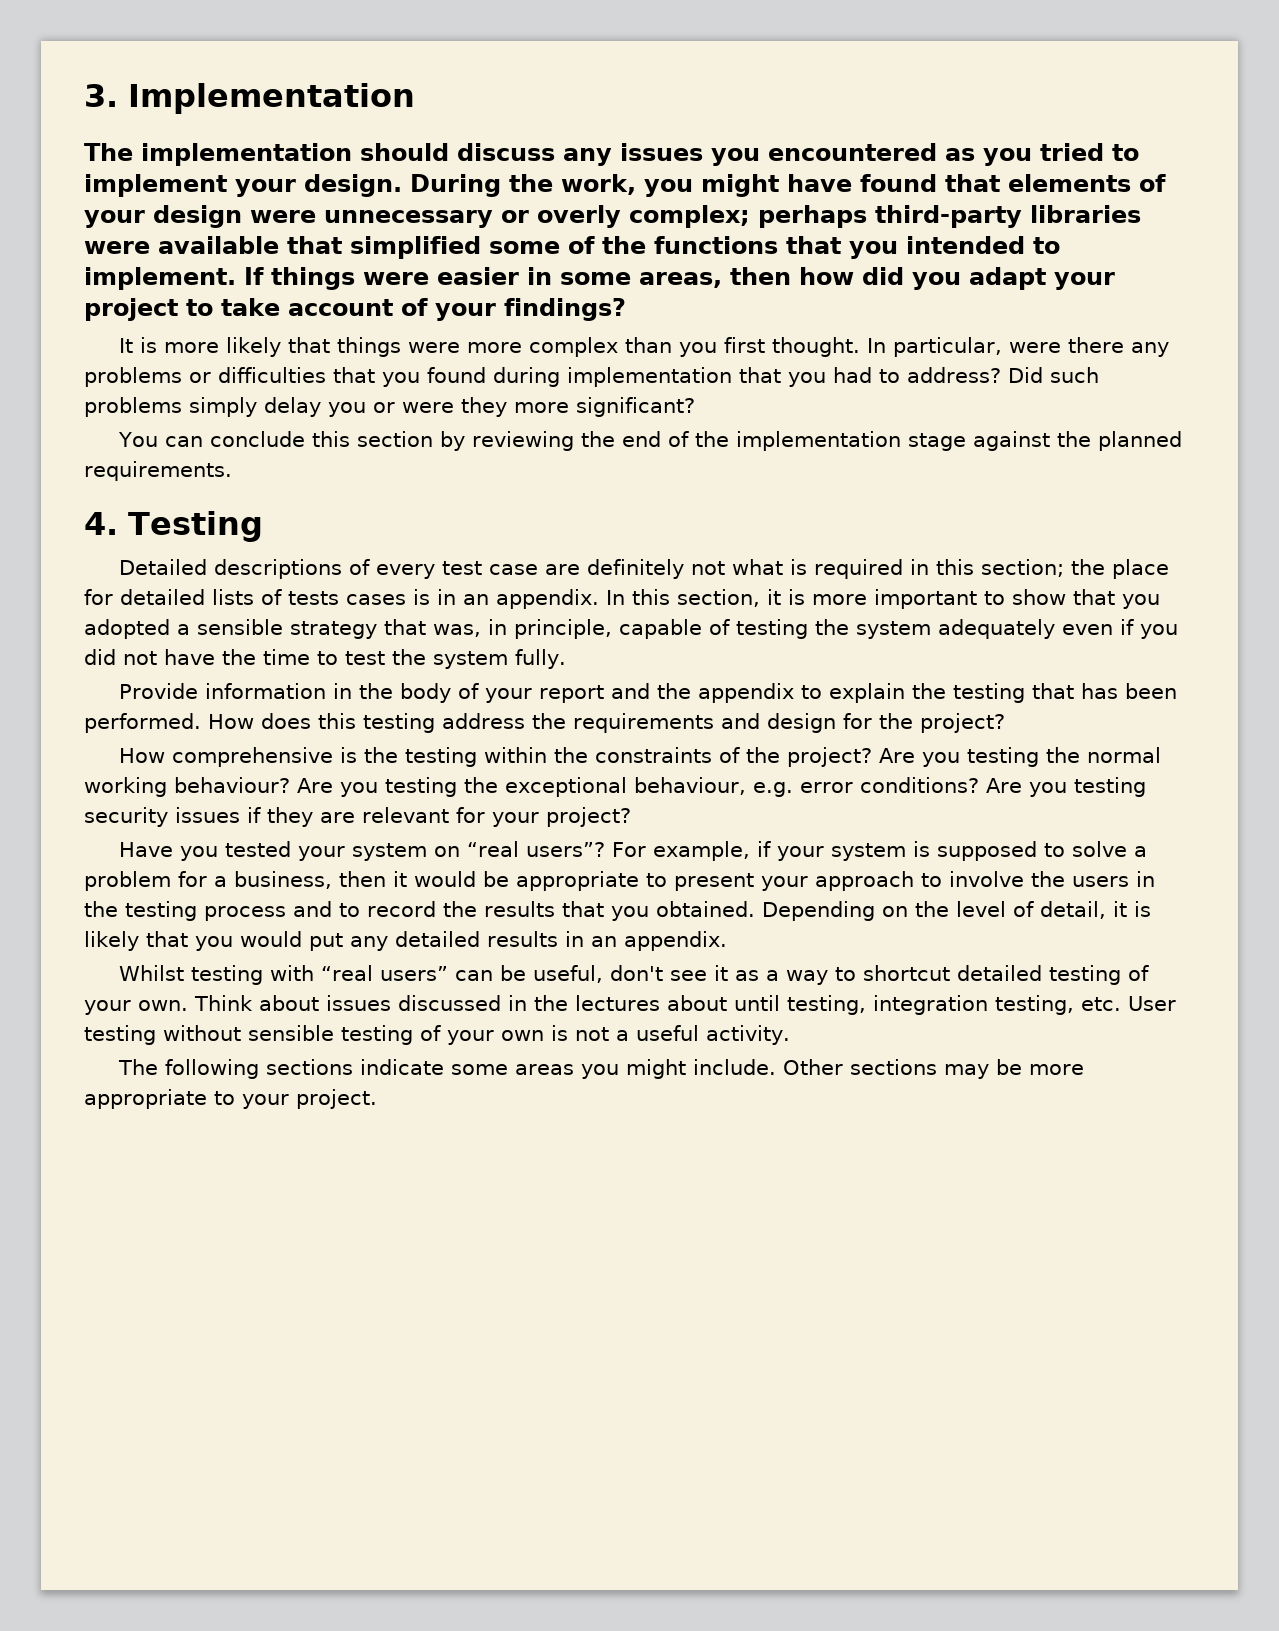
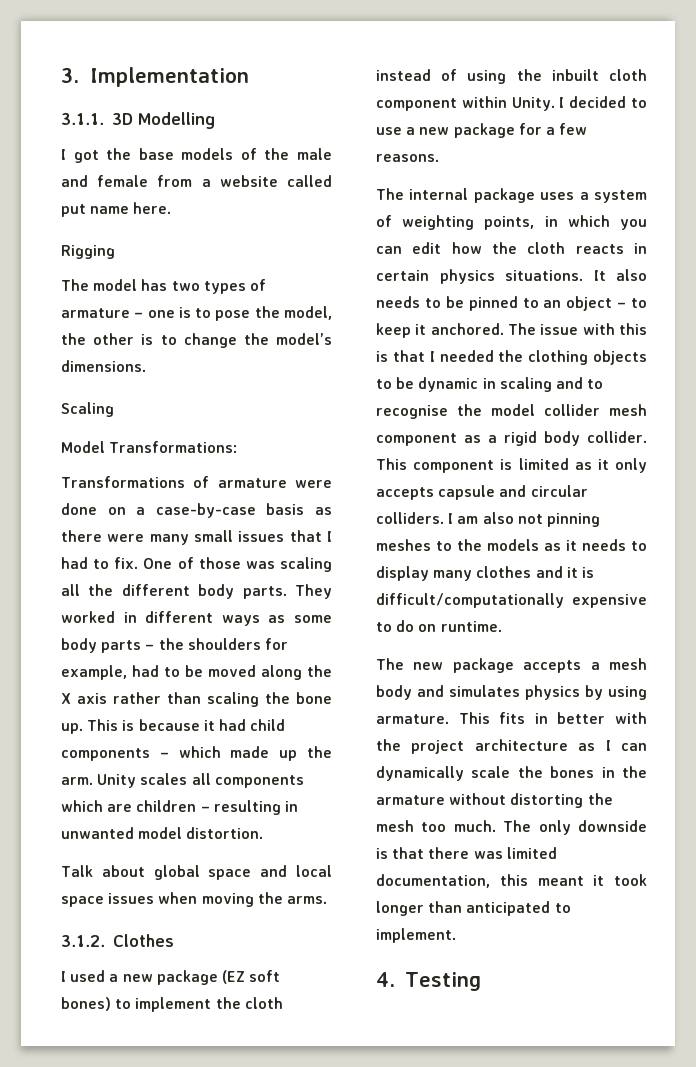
[84,143,1139,166] [84,174,1166,197] [84,205,1141,228] [84,236,1060,259] [84,267,1115,290] [84,298,626,321] [118,337,1169,357] [84,367,1099,387] [84,397,695,417] [117,431,1182,451] [84,461,232,481] [84,511,264,542] [118,559,1169,579] [84,589,1160,609] [84,619,1178,639] [84,649,566,669] [118,683,1177,703] [84,713,1005,733] [118,747,1161,767] [84,777,1146,797] [84,807,631,827] [118,841,1147,861] [84,871,1155,891] [84,901,1151,921] [84,931,727,951] [118,965,1149,985] [84,995,1176,1015] [84,1025,790,1045] [117,1059,1084,1079] [84,1089,377,1109] The implementation should discuss any issues you encountered as you tried to implement your design. During the work, you might have found that elements of your design were unnecessary or overly complex; perhaps third-party libraries were available that simplified some of the functions that you intended to implement. If things were easier in some areas, then how did you adapt your project to take account of your findings? // It is more likely that things were more complex than you first thought. In particular, were there any problems or difficulties that you found during implementation that you had to address? Did such problems simply delay you or were they more significant? // You can conclude this section by reviewing the end of the implementation stage against the planned requirements. // 4. Testing // Detailed descriptions of every test case are definitely not what is required in this section; the place for detailed lists of tests cases is in an appendix. In this section, it is more important to show that you adopted a sensible strategy that was, in principle, capable of testing the system adequately even if you did not have the time to test the system fully. // Provide information in the body of your report and the appendix to explain the testing that has been performed. How does this testing address the requirements and design for the project? // How comprehensive is the testing within the constraints of the project? Are you testing the normal working behaviour? Are you testing the exceptional behaviour, e.g. error conditions? Are you testing security issues if they are relevant for your project? // Have you tested your system on “real users”? For example, if your system is supposed to solve a problem for a business, then it would be appropriate to present your approach to involve the users in the testing process and to record the results that you obtained. Depending on the level of detail, it is likely that you would put any detailed results in an appendix. // Whilst testing with “real users” can be useful, don't see it as a way to shortcut detailed testing of your own. Think about issues discussed in the lectures about until testing, integration testing, etc. User testing without sensible testing of your own is not a useful activity. // The following sections indicate some areas you might include. Other sections may be more appropriate to your project. -> [61,112,215,129] [61,148,332,163] [61,175,332,187] [61,202,172,217] [61,245,115,259] [61,279,266,294] [61,306,332,321] [61,333,332,348] [61,360,146,372] [61,402,114,417] [61,441,238,453] [61,476,332,488] [61,503,332,518] [61,530,332,545] [61,557,332,572] [61,584,332,599] [61,611,332,626] [61,638,288,653] [61,665,332,680] [61,692,332,707] [61,719,286,734] [61,746,332,761] [61,773,304,788] [61,800,298,815] [61,827,264,839] [61,865,332,880] [61,892,327,907] [61,934,174,947] [61,970,281,985] [61,997,283,1012] [376,69,647,84] [376,96,647,111] [376,123,588,138] [376,154,439,162] [376,188,647,203] [376,215,647,230] [376,242,647,254] [376,269,647,284] [376,296,647,311] [376,323,647,338] [376,350,647,365] [376,377,604,392] [376,404,647,419] [376,431,647,446] [376,458,647,473] [376,485,588,500] [376,512,600,527] [376,539,647,551] [376,566,594,581] [376,593,647,608] [376,620,502,632] [376,658,647,673] [376,685,647,700] [376,712,647,724] [376,739,647,754] [376,766,647,781] [376,793,613,808] [376,820,647,835] [376,847,557,859] [376,874,647,888] [376,901,571,916] [376,928,456,943] [376,972,481,991] 3.1.1. 3D Modelling // I got the base models of the male and female from a website called put name here. // Rigging // The model has two types of armature – one is to pose the model, the other is to change the model’s dimensions. // Scaling // Model Transformations: // Transformations of armature were done on a case-by-case basis as there were many small issues that I had to fix. One of those was scaling all the different body parts. They worked in different ways as some body parts – the shoulders for example, had to be moved along the X axis rather than scaling the bone up. This is because it had child components – which made up the arm. Unity scales all components which are children – resulting in unwanted model distortion. // Talk about global space and local space issues when moving the arms. // 3.1.2. Clothes // I used a new package (EZ soft bones) to implement the cloth instead of using the inbuilt cloth component within Unity. I decided to use a new package for a few reasons. // The internal package uses a system of weighting points, in which you can edit how the cloth reacts in certain physics situations. It also needs to be pinned to an object – to keep it anchored. The issue with this is that I needed the clothing objects to be dynamic in scaling and to recognise the model collider mesh component as a rigid body collider. This component is limited as it only accepts capsule and circular colliders. I am also not pinning meshes to the models as it needs to display many clothes and it is difficult/computationally expensive to do on runtime. // The new package accepts a mesh body and simulates physics by using armature. This fits in better with the project architecture as I can dynamically scale the bones in the armature without distorting the mesh too much. The only downside is that there was limited documentation, this meant it took longer than anticipated to implement. // 4. Testing

